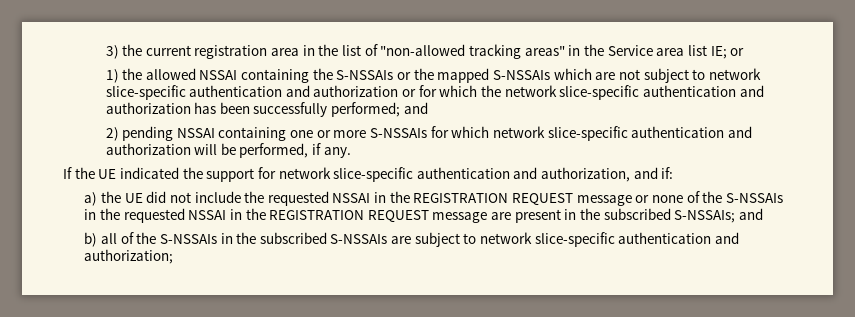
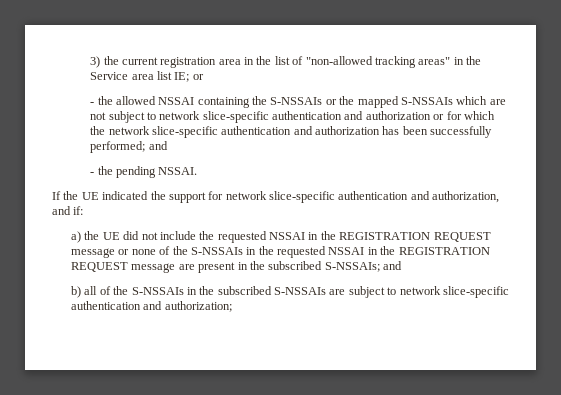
[105,69,119,83] 1) -> [90,102,95,105] -
[105,126,752,141] [105,143,351,158] 2) pending NSSAI containing one or more S-NSSAIs for which network slice-specific authentication and authorization will be performed, if any. -> [90,166,198,178] - the pending NSSAI.

